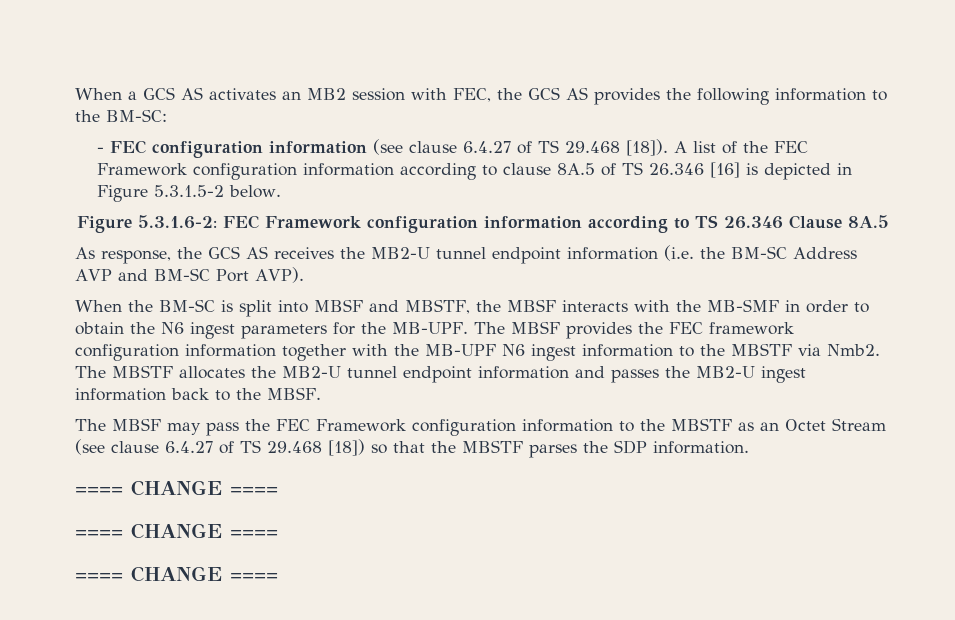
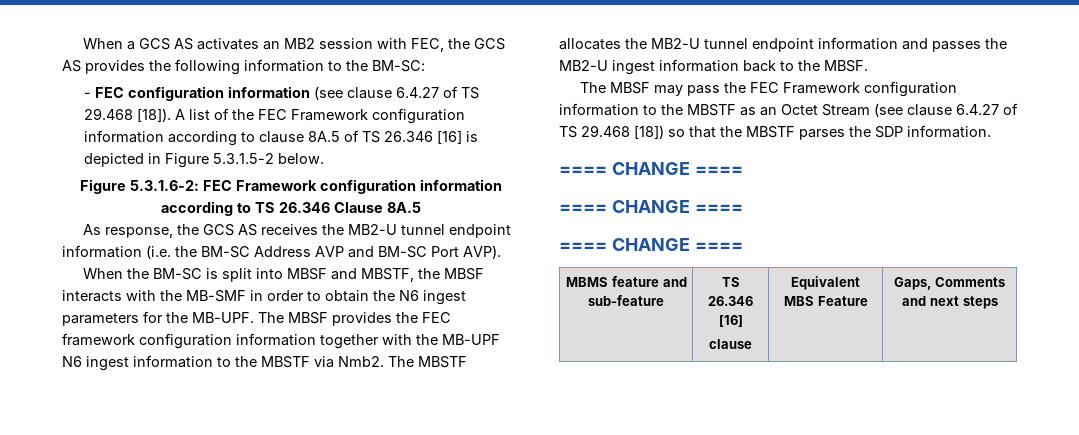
(278, 577) none -> [565,276,687,287] [588,295,664,306] [721,277,740,287] [708,296,753,306] [718,315,743,327] [709,339,752,349] [791,276,860,290] [783,296,868,306] [894,277,1005,290] [901,296,998,309] // MBMS feature and sub-feature | TS 26.346 [16] // clause | Equivalent MBS Feature | Gaps, Comments and next steps

